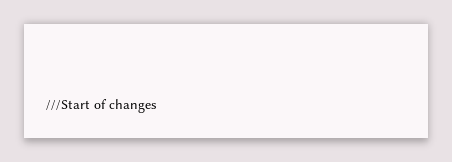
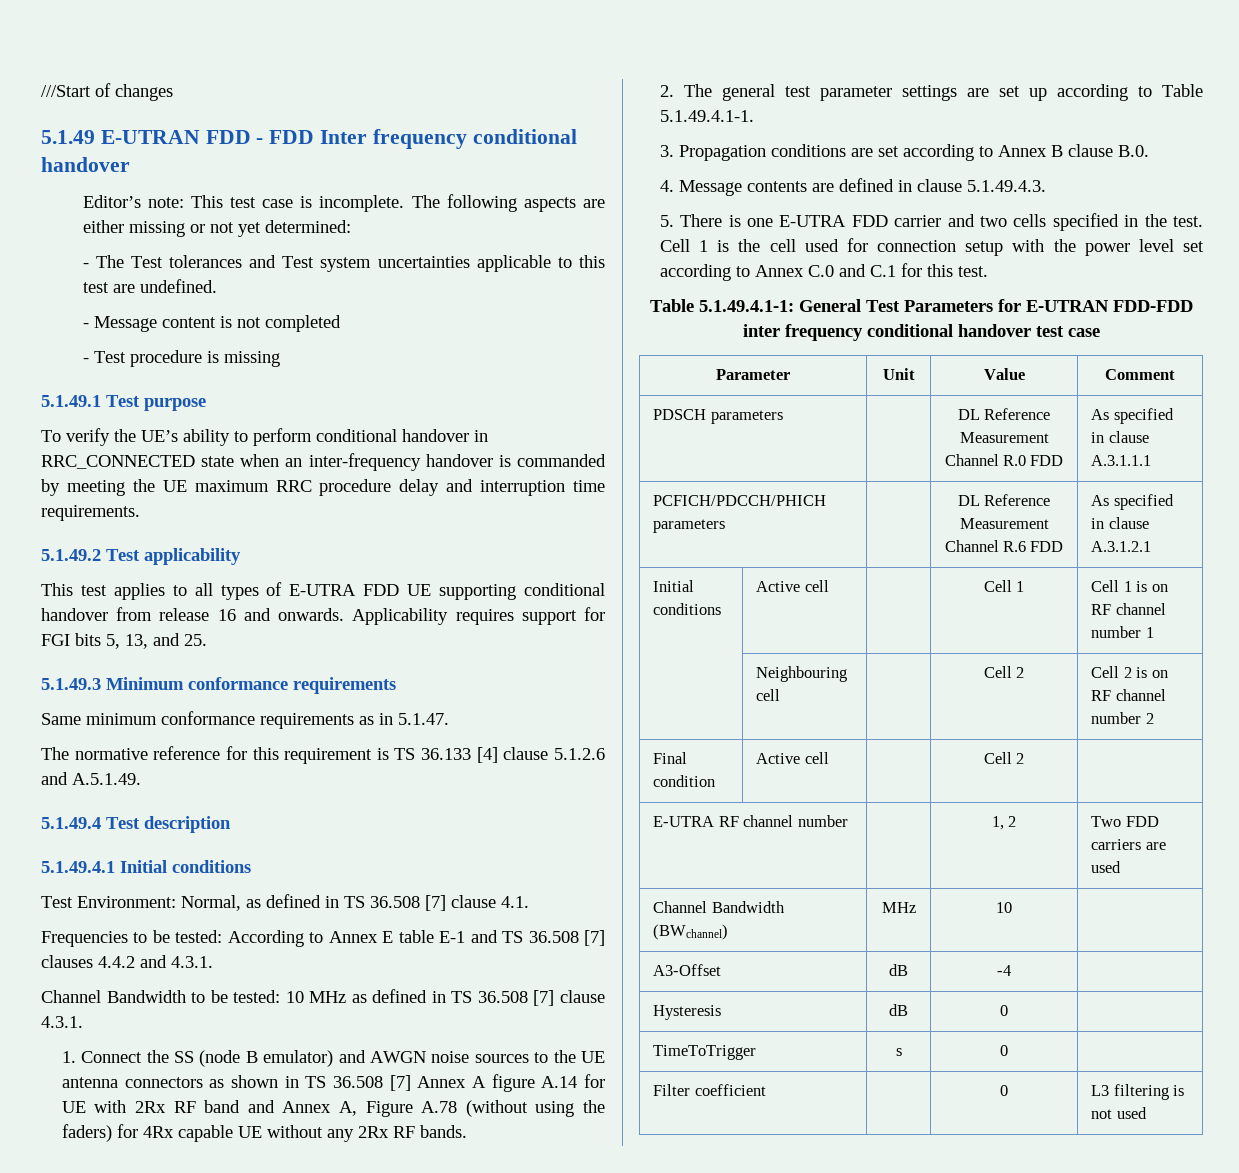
(157, 106) none -> [41,129,577,149] [41,157,130,172] [82,194,605,212] [82,220,351,237] [82,255,605,272] [82,279,217,293] [82,315,341,332] [82,350,280,367] [41,395,206,411] [41,428,488,446] [41,453,607,471] [41,479,605,496] [41,505,140,521] [41,548,241,565] [41,582,606,600] [41,607,605,625] [41,633,207,649] [41,677,396,694] [41,711,449,729] [41,746,605,764] [41,772,141,785] [41,816,231,833] [41,860,251,873] [41,894,529,911] [41,930,605,947] [41,955,213,968] [41,989,606,1006] [41,1016,83,1028] [61,1050,605,1067] [61,1074,605,1092] [61,1100,605,1117] [61,1124,467,1142] [659,84,1203,101] [659,110,754,122] [659,144,1149,161] [659,178,1046,196] [659,213,1203,231] [659,238,1204,256] [659,263,988,281] [649,299,1193,312] [742,324,1100,341] [716,369,790,380] [882,368,915,380] [983,368,1025,380] [1105,369,1175,380] [653,409,783,424] [957,408,1051,420] [959,432,1049,443] [944,454,1064,466] [1091,408,1174,424] [1091,431,1149,443] [1091,455,1152,466] [653,495,827,506] [653,519,726,533] [957,494,1051,506] [959,518,1049,529] [944,540,1064,552] [1091,494,1174,510] [1091,517,1149,529] [1091,541,1152,552] [653,580,695,592] [653,603,722,615] [756,580,829,592] [983,580,1025,592] [1091,580,1168,592] [1091,603,1166,615] [1091,626,1154,638] [756,666,848,682] [756,689,781,701] [983,666,1025,678] [1091,666,1168,678] [1091,689,1166,701] [1091,712,1154,724] [653,752,688,764] [653,775,716,787] [756,752,829,764] [983,752,1025,764] [653,815,848,827] [991,816,1017,830] [1091,816,1159,827] [1091,839,1166,850] [1091,861,1122,873] [653,901,785,913] [653,924,729,940] [881,902,916,913] [996,902,1012,913] [653,964,722,976] [889,964,908,976] [997,965,1011,976] [653,1005,722,1020] [889,1004,908,1016] [1000,1005,1008,1016] [653,1045,757,1060] [895,1048,902,1056] [1000,1045,1008,1056] [653,1084,766,1096] [1000,1085,1008,1096] [1091,1084,1185,1100] [1091,1107,1147,1119] // 5.1.49 E-UTRAN FDD - FDD Inter frequency conditional handover // Editor’s note: This test case is incomplete. The following aspects are either missing or not yet determined: // - The Test tolerances and Test system uncertainties applicable to this test are undefined. // - Message content is not completed // - Test procedure is missing // 5.1.49.1 Test purpose // To verify the UE’s ability to perform conditional handover in RRC_CONNECTED state when an inter-frequency handover is commanded by meeting the UE maximum RRC procedure delay and interruption time requirements. // 5.1.49.2 Test applicability // This test applies to all types of E-UTRA FDD UE supporting conditional handover from release 16 and onwards. Applicability requires support for FGI bits 5, 13, and 25. // 5.1.49.3 Minimum conformance requirements // Same minimum conformance requirements as in 5.1.47. // The normative reference for this requirement is TS 36.133 [4] clause 5.1.2.6 and A.5.1.49. // 5.1.49.4 Test description // 5.1.49.4.1 Initial conditions // Test Environment: Normal, as defined in TS 36.508 [7] clause 4.1. // Frequencies to be tested: According to Annex E table E-1 and TS 36.508 [7] clauses 4.4.2 and 4.3.1. // Channel Bandwidth to be tested: 10 MHz as defined in TS 36.508 [7] clause 4.3.1. // 1. Connect the SS (node B emulator) and AWGN noise sources to the UE antenna connectors as shown in TS 36.508 [7] Annex A figure A.14 for UE with 2Rx RF band and Annex A, Figure A.78 (without using the faders) for 4Rx capable UE without any 2Rx RF bands. // 2. The general test parameter settings are set up according to Table 5.1.49.4.1-1. // 3. Propagation conditions are set according to Annex B clause B.0. // 4. Message contents are defined in clause 5.1.49.4.3. // 5. There is one E-UTRA FDD carrier and two cells specified in the test. Cell 1 is the cell used for connection setup with the power level set according to Annex C.0 and C.1 for this test. // Table 5.1.49.4.1-1: General Test Parameters for E-UTRAN FDD-FDD inter frequency conditional handover test case // Parameter | Unit | Value | Comment // PDSCH parameters | | DL Reference Measurement Channel R.0 FDD | As specified in clause A.3.1.1.1 // PCFICH/PDCCH/PHICH parameters | | DL Reference Measurement Channel R.6 FDD | As specified in clause A.3.1.2.1 // Initial conditions | Active cell | | Cell 1 | Cell 1 is on RF channel number 1 // | Neighbouring cell | | Cell 2 | Cell 2 is on RF channel number 2 // Final condition | Active cell | | Cell 2 | // E-UTRA RF channel number | | 1, 2 | Two FDD carriers are used // Channel Bandwidth (BWchannel) | MHz | 10 | // A3-Offset | dB | -4 | // Hysteresis | dB | 0 | // TimeToTrigger | s | 0 | // Filter coefficient | | 0 | L3 filtering is not used

